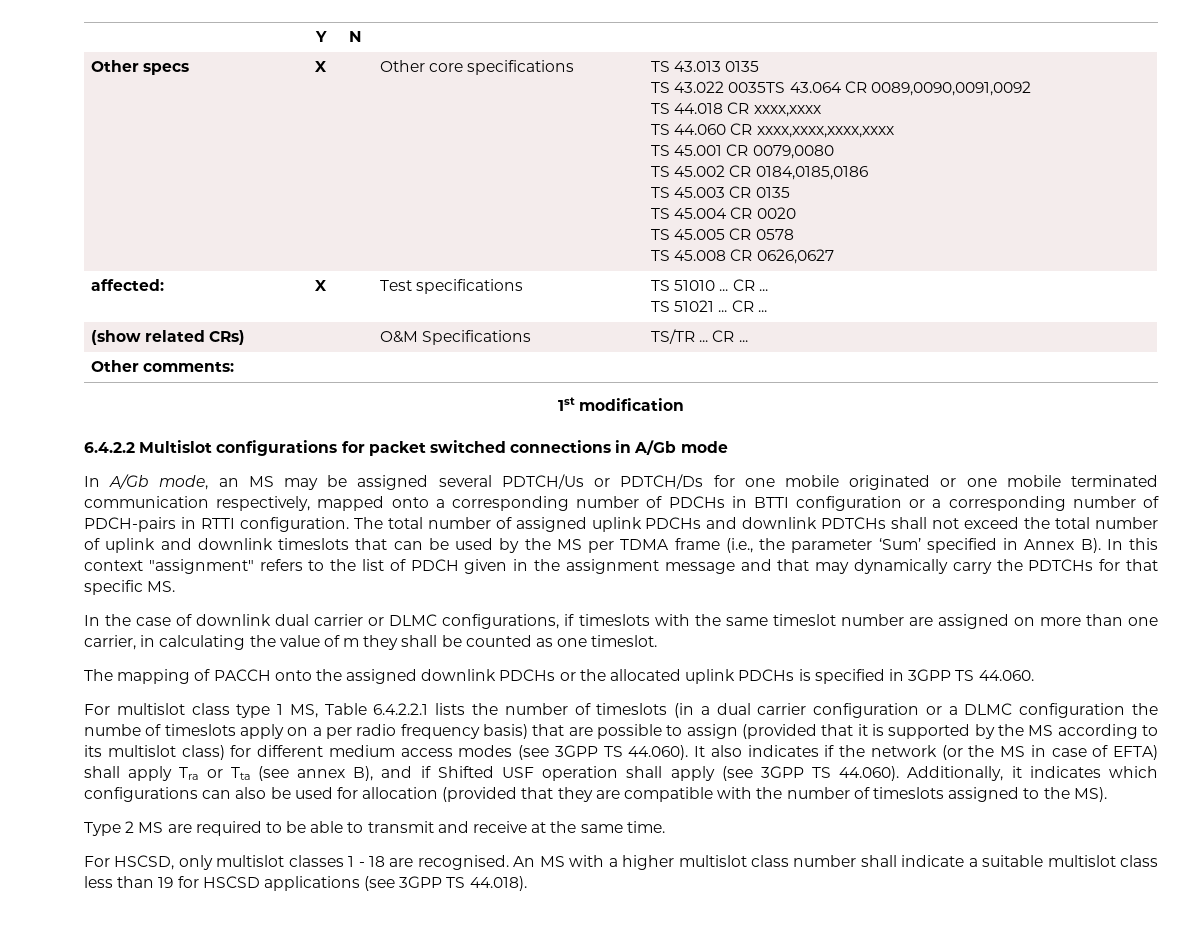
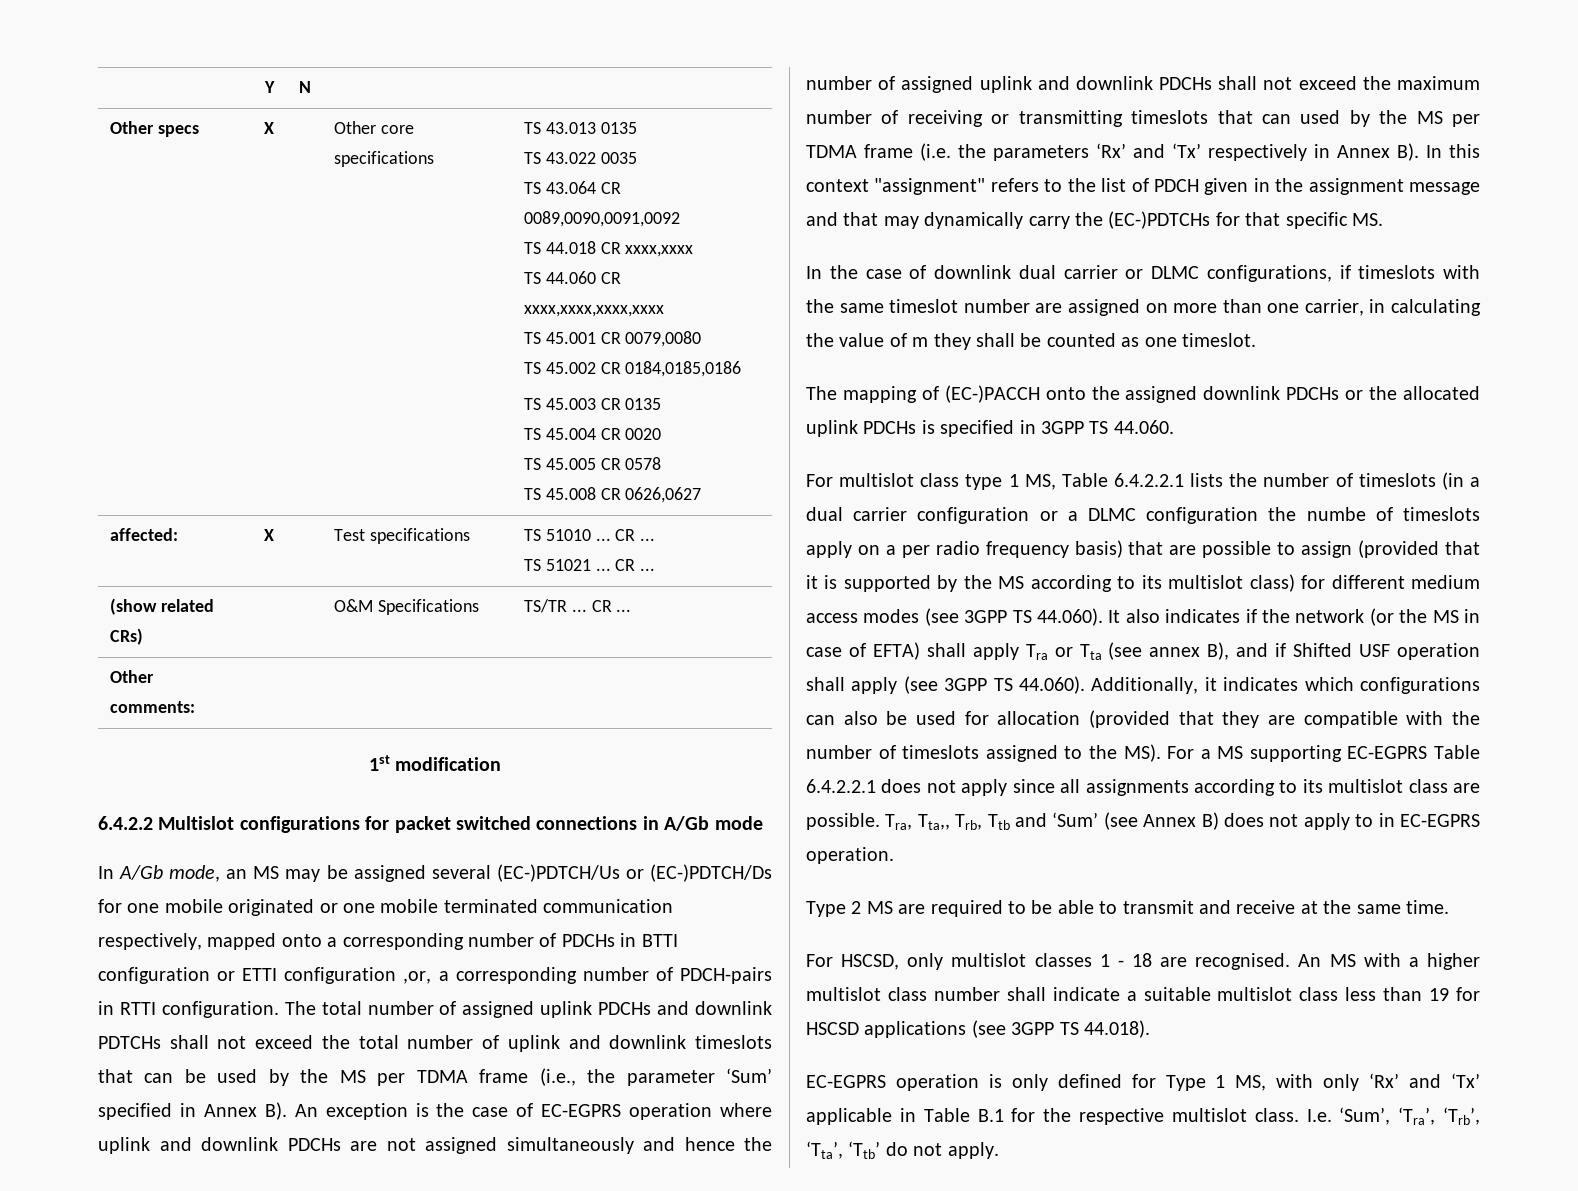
[728,82,786,93] 0035TS -> [600,152,637,164] [523,182,541,194] 0035 // TS
[501,474,704,489] PDTCH/Us or PDTCH/Ds -> [496,864,773,882] (EC-)PDTCH/Us or (EC-)PDTCH/Ds
(926, 503) none -> [242,967,432,984] ETTI configuration ,or,
(1101, 545) none -> [294,1103,772,1120] [98,1137,772,1154] [806,76,1480,93] [806,110,1480,127] [806,143,1419,161] An exception is the case of EC-EGPRS operation where uplink and downlink PDCHs are not assigned simultaneously and hence the number of assigned uplink and downlink PDCHs shall not exceed the maximum number of receiving or transmitting timeslots that can used by the MS per TDMA frame (i.e. the parameters ‘Rx’ and ‘Tx’ respectively in Annex B).
[1028,559,1094,571] PDTCHs -> [1108,211,1211,229] (EC-)PDTCHs
[213,669,271,681] PACCH -> [944,385,1040,403] (EC-)PACCH
(1107, 794) none -> [1167,745,1480,762] [806,779,1480,796] [806,812,1480,830] [806,847,894,864] For a MS supporting EC-EGPRS Table 6.4.2.2.1 does not apply since all assignments according to its multislot class are possible. Tra, Tta,, Trb, Ttb and ‘Sum’ (see Annex B) does not apply to in EC-EGPRS operation.
(527, 883) none -> [806,1073,1480,1091] [806,1107,1480,1125] [806,1141,999,1159] // EC-EGPRS operation is only defined for Type 1 MS, with only ‘Rx’ and ‘Tx’ applicable in Table B.1 for the respective multislot class. I.e. ‘Sum’, ‘Tra’, ‘Trb’, ‘Tta’, ‘Ttb’ do not apply.

